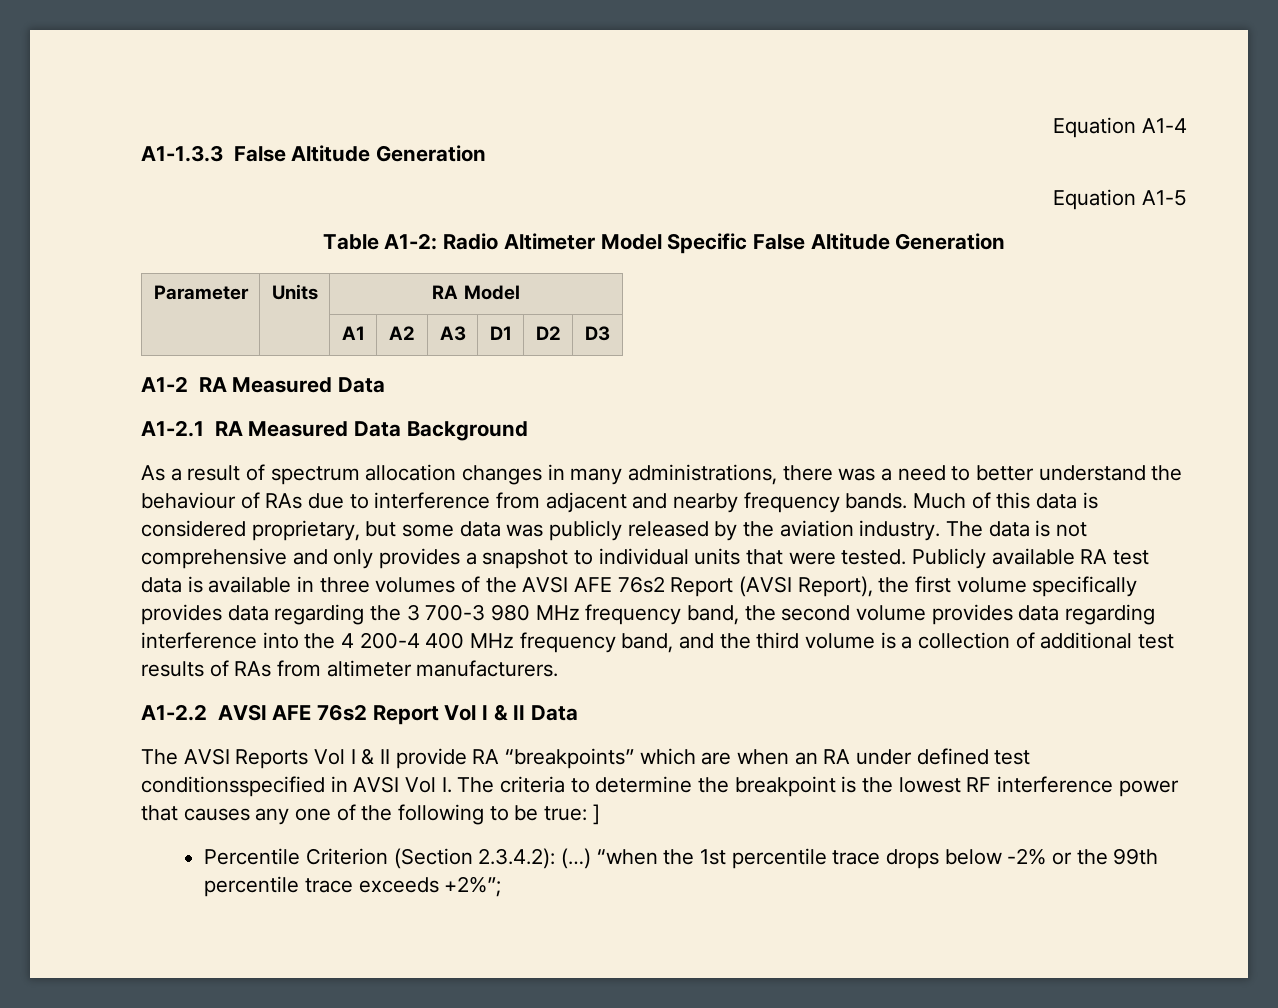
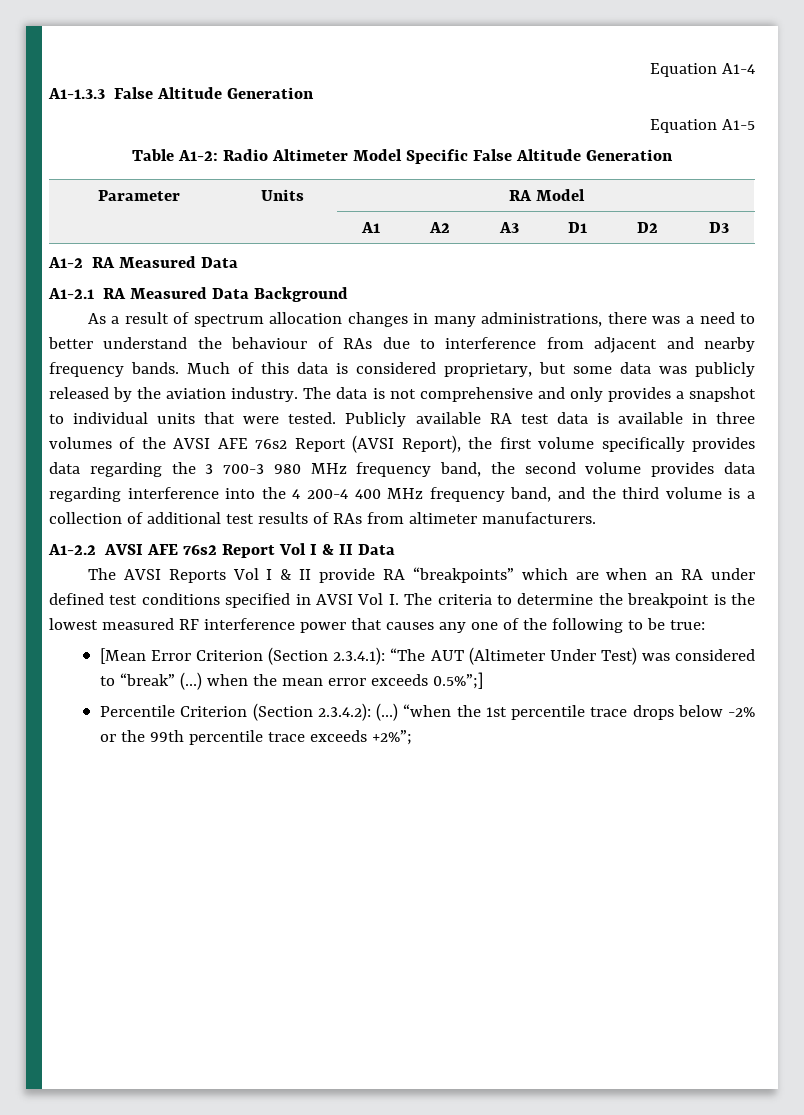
[141,776,325,797] conditionsspecified -> [141,593,291,608] conditions specified
(961, 785) none -> [101,618,174,630] measured
[592,804,600,825] ] -> [99,647,755,665] [99,672,483,690] // [Mean Error Criterion (Section 2.3.4.1): “The AUT (Altimeter Under Test) was considered to “break” (…) when the mean error exceeds 0.5%”;]

